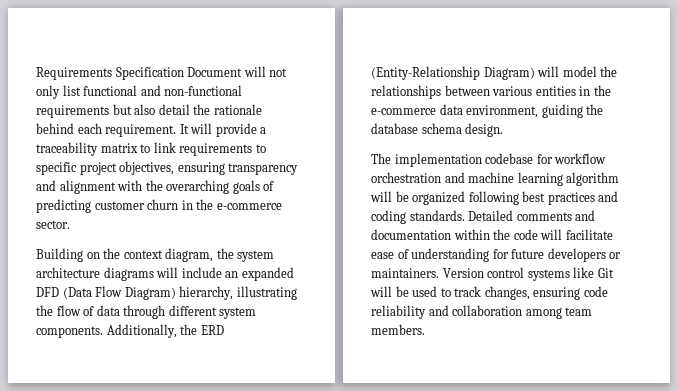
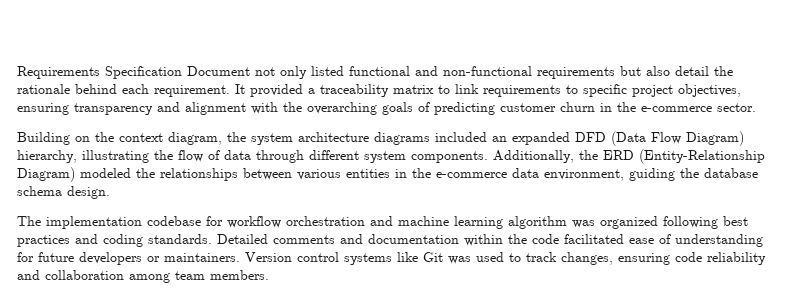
[243,66,266,77] will -> (250, 71) none
[62,85,81,96] list -> [311,66,344,76] listed
[190,123,257,137] will provide -> [250,84,303,97] provided
[156,267,222,278] will include -> [435,132,487,142] included
[537,66,597,77] will model -> [80,168,131,178] modeled
[370,191,409,202] will be -> [572,220,595,228] was
[540,229,613,240] will facilitate -> [564,234,624,244] facilitated
[370,286,409,297] will be -> [448,256,471,264] was

